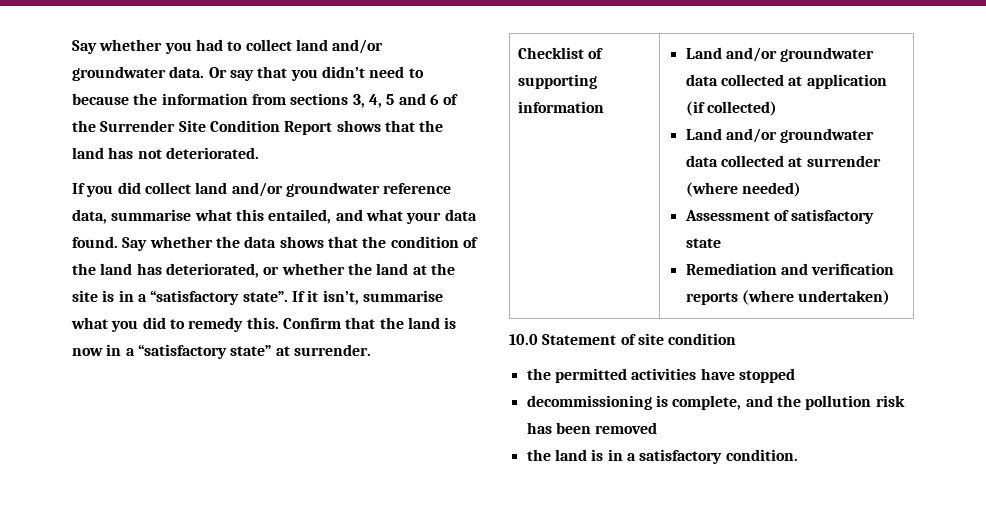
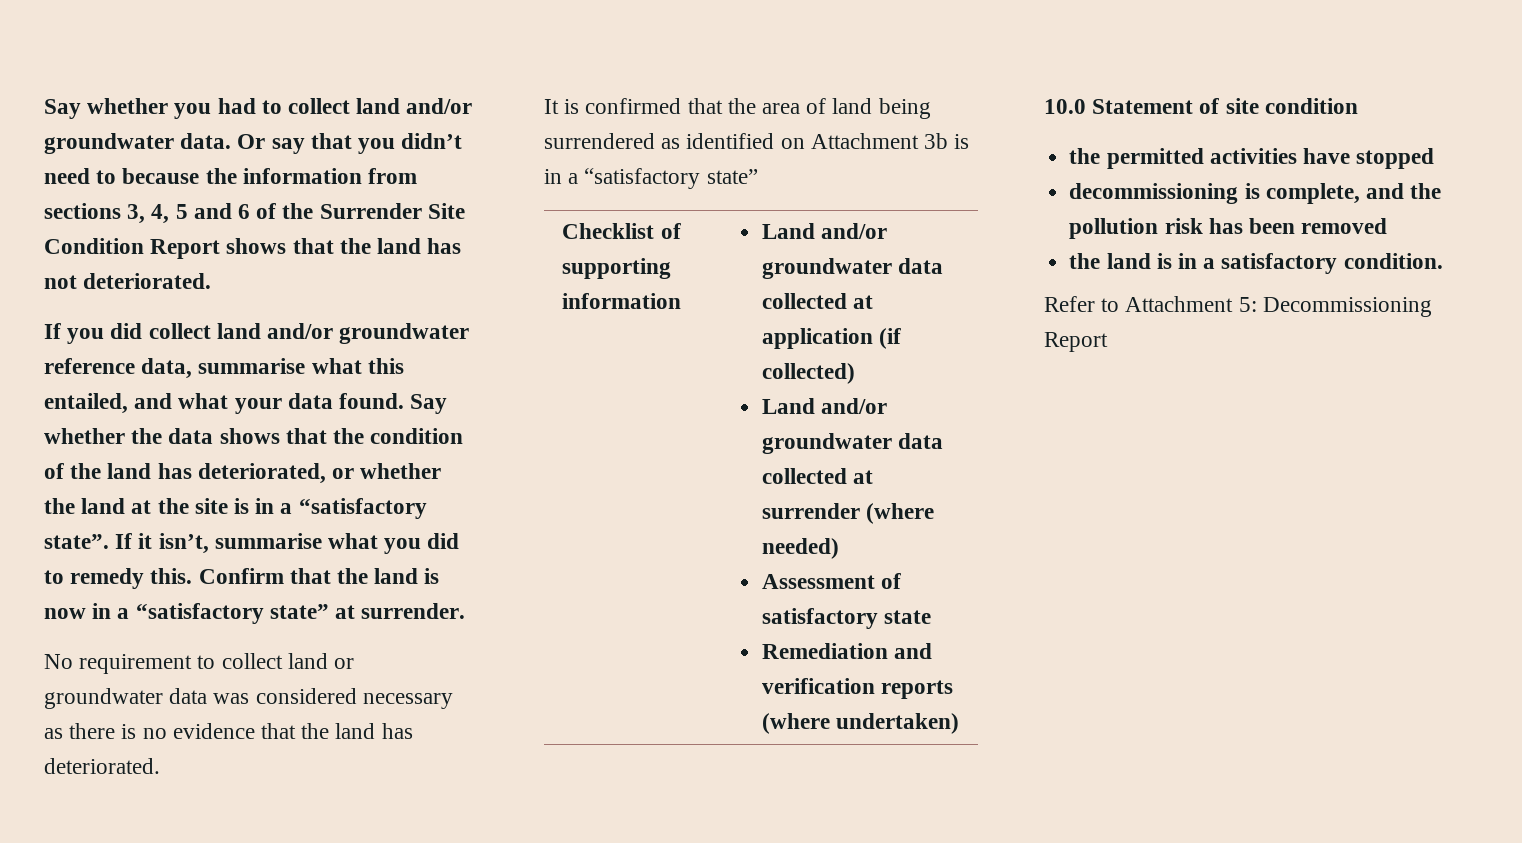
(371, 350) none -> [44,653,355,674] [44,688,453,709] [44,723,413,739] [44,758,160,774] [544,98,931,119] [544,133,970,149] [544,168,758,189] // No requirement to collect land or groundwater data was considered necessary as there is no evidence that the land has deteriorated. // It is confirmed that the area of land being surrendered as identified on Attachment 3b is in a “satisfactory state”
(798, 455) none -> [1044,296,1432,317] [1044,332,1108,352] // Refer to Attachment 5: Decommissioning Report

